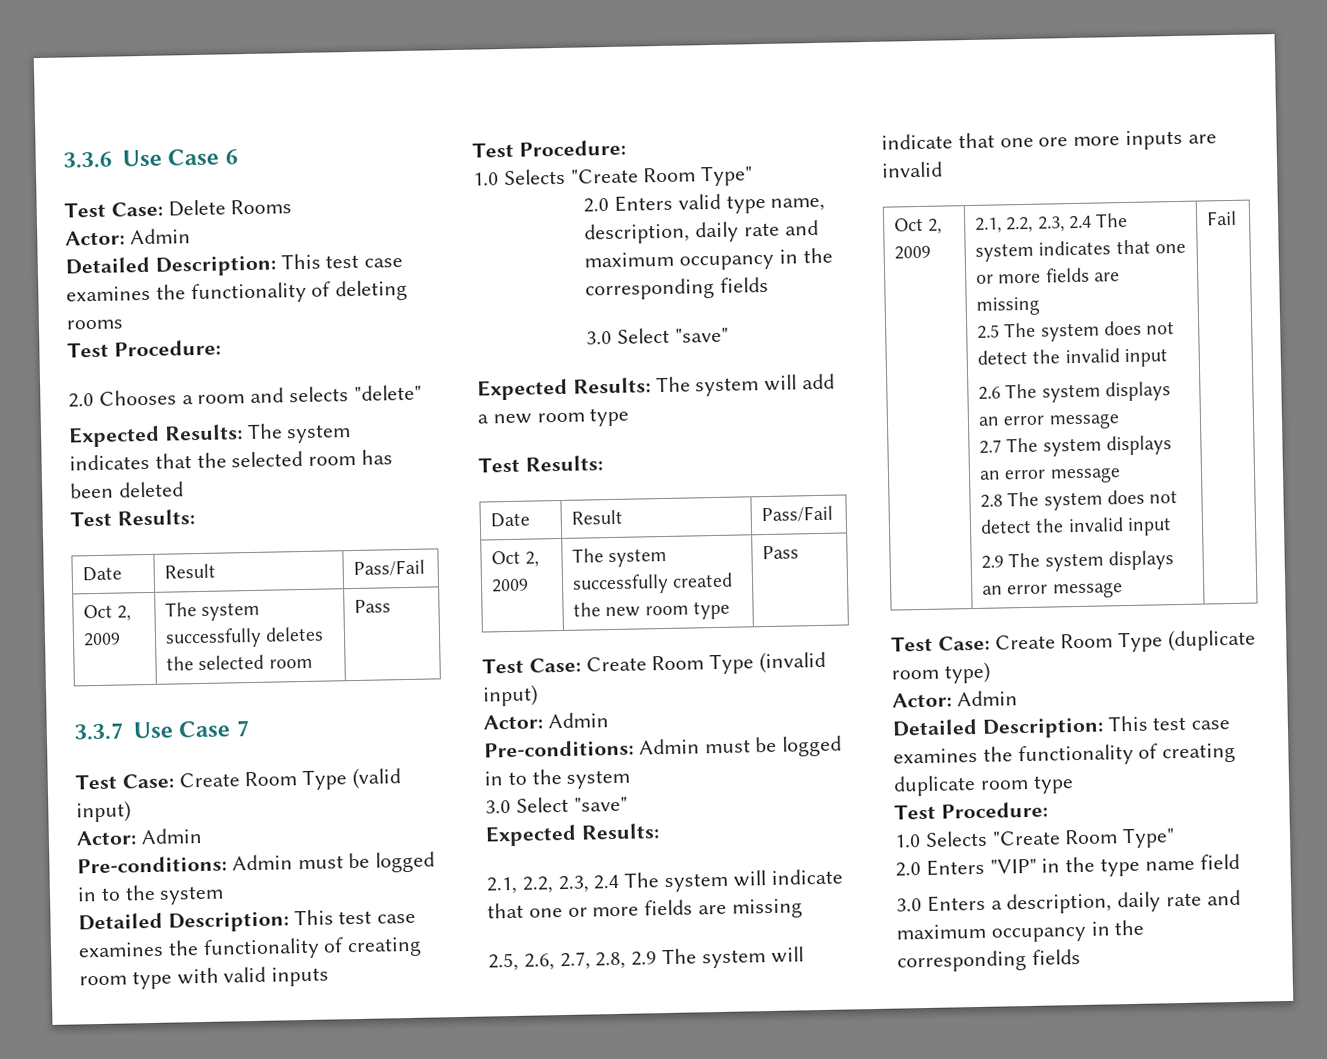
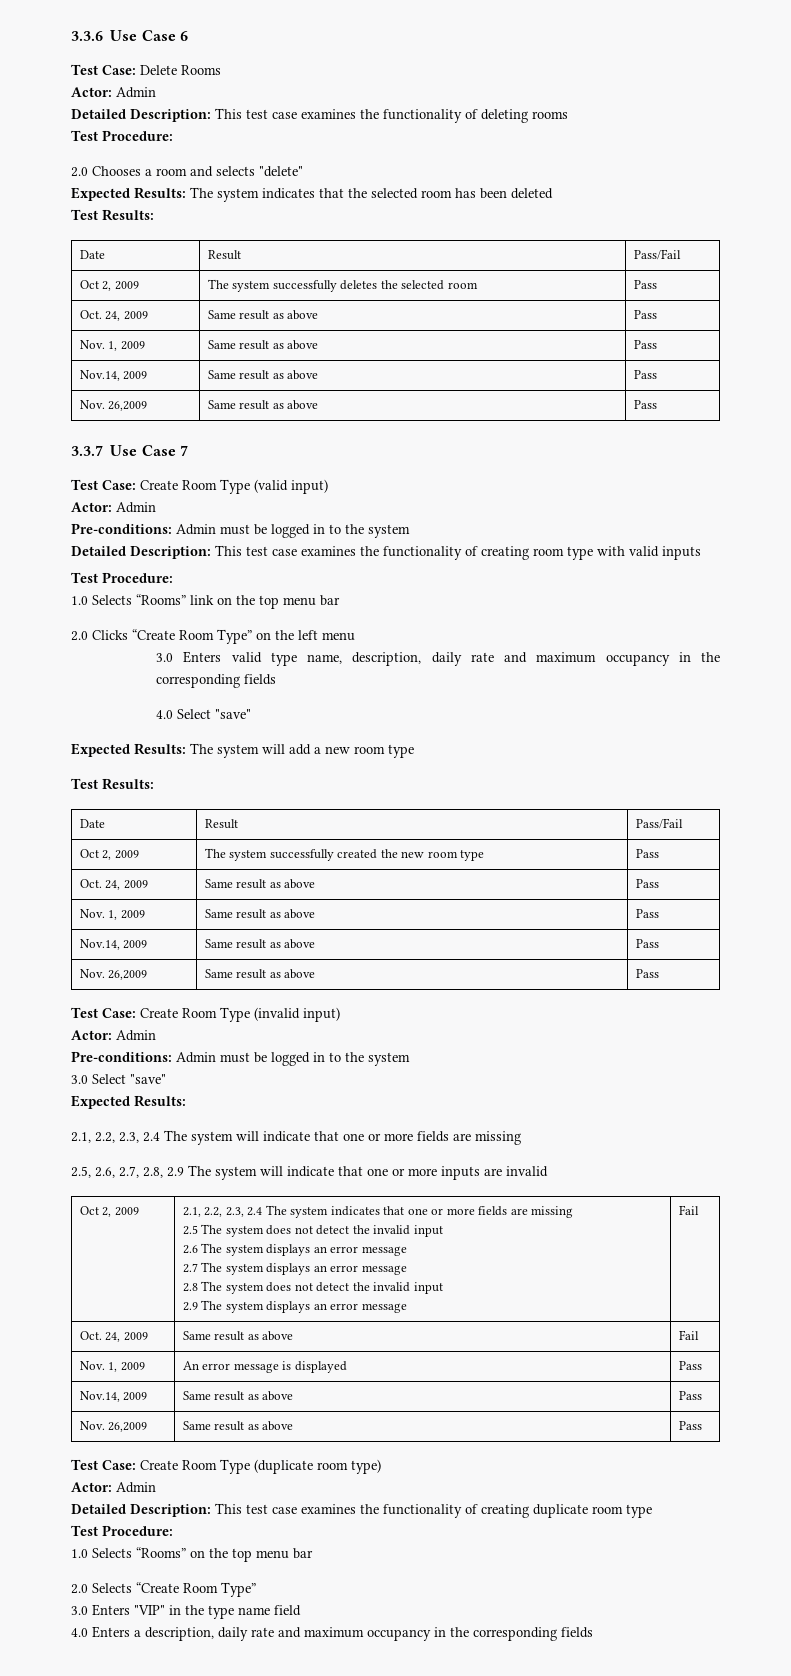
(392, 606) none -> [79,310,148,321] [207,310,319,320] [633,310,657,319] [79,340,145,351] [207,340,319,350] [633,340,657,349] [79,370,148,381] [207,370,319,380] [633,370,657,379] [79,400,148,411] [207,400,319,410] [633,400,657,409] // Oct. 24, 2009 | Same result as above | Pass // Nov. 1, 2009 | Same result as above | Pass // Nov.14, 2009 | Same result as above | Pass // Nov. 26,2009 | Same result as above | Pass
[570,165,754,187] [583,197,610,213] "Create Room Type" // 2.0 -> [136,594,340,609] [71,629,355,644] [156,653,174,662] “Rooms” link on the top menu bar // 2.0 Clicks “Create Room Type” on the left menu // 3.0
[586,330,613,345] 3.0 -> [156,710,174,719] 4.0
(800, 552) none -> [79,879,148,890] [204,879,316,889] [635,879,659,888] [79,909,145,920] [204,909,316,919] [635,909,659,918] [79,939,148,950] [204,939,316,949] [635,939,659,948] [79,969,148,980] [204,969,316,979] [635,969,659,978] // Oct. 24, 2009 | Same result as above | Pass // Nov. 1, 2009 | Same result as above | Pass // Nov.14, 2009 | Same result as above | Pass // Nov. 26,2009 | Same result as above | Pass
[1038,137,1069,147] ore -> [392,1168,405,1176] or
(1238, 218) none -> [79,1331,148,1342] [182,1331,294,1341] [678,1330,699,1340] [79,1361,145,1372] [182,1361,347,1373] [678,1361,702,1370] [79,1391,148,1402] [182,1391,294,1401] [678,1391,702,1400] [79,1421,148,1432] [182,1421,294,1431] [678,1421,702,1430] // Oct. 24, 2009 | Same result as above | Fail // Nov. 1, 2009 | An error message is displayed | Pass // Nov.14, 2009 | Same result as above | Pass // Nov. 26,2009 | Same result as above | Pass
[991,827,1176,849] [895,862,921,877] "Create Room Type" // 2.0 -> [136,1547,313,1562] [71,1582,256,1597] [71,1606,88,1615] “Rooms” on the top menu bar // 2.0 Selects “Create Room Type” // 3.0
[896,898,922,912] 3.0 -> [71,1628,88,1637] 4.0

